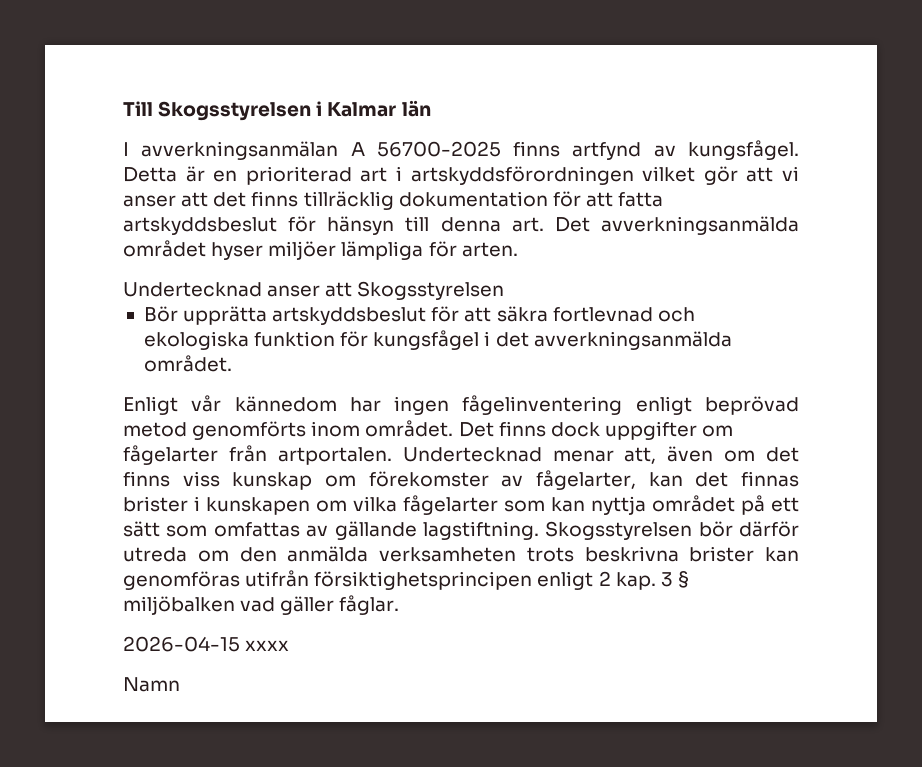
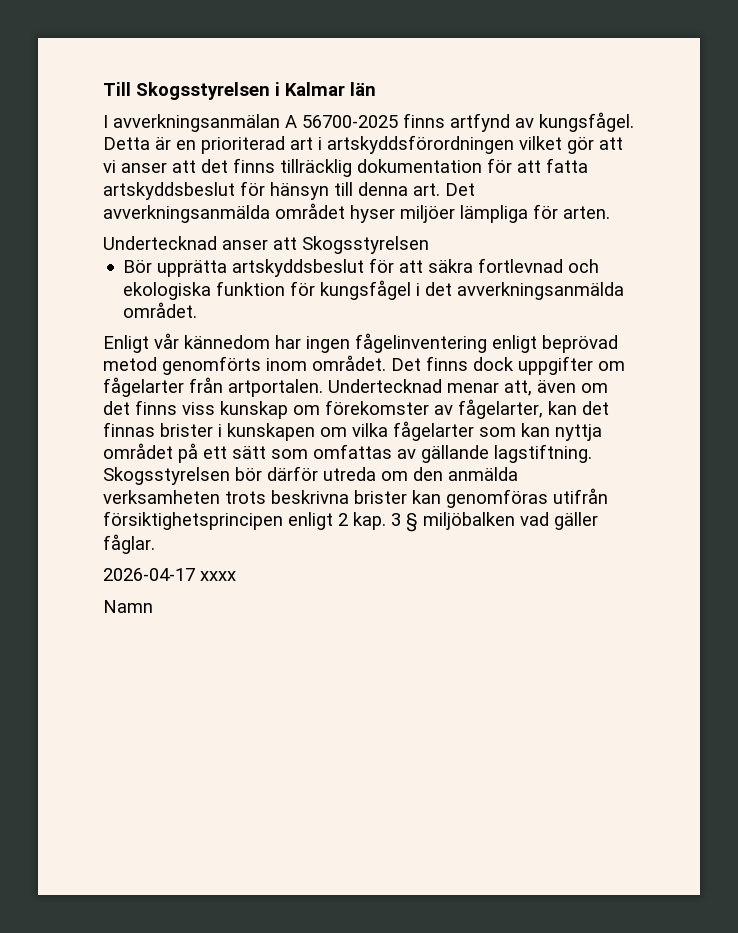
[123,636,240,652] 2026-04-15 -> [103,568,195,581] 2026-04-17

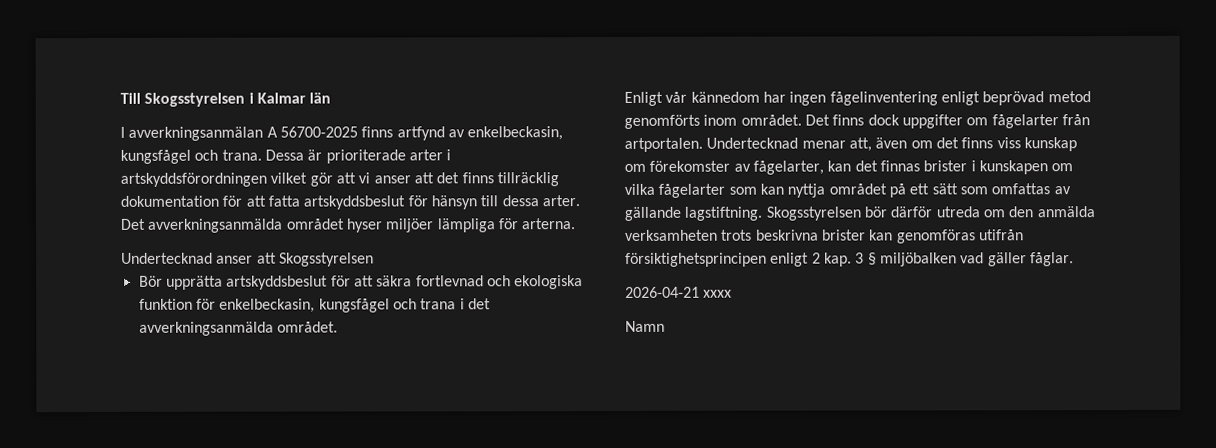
[539,112,634,132] [103,136,313,154] kungsfågel. Detta är en prioriterad art -> [467,126,564,141] [120,149,443,164] enkelbeckasin, kungsfågel och trana. Dessa är prioriterade arter
[358,182,440,196] denna art. -> [501,195,580,207] dessa arter.
[563,206,610,219] arten. -> [521,218,577,230] arterna.
[320,280,412,300] kungsfågel -> [219,298,457,313] enkelbeckasin, kungsfågel och trana
[103,568,195,581] 2026-04-17 -> [625,286,700,298] 2026-04-21

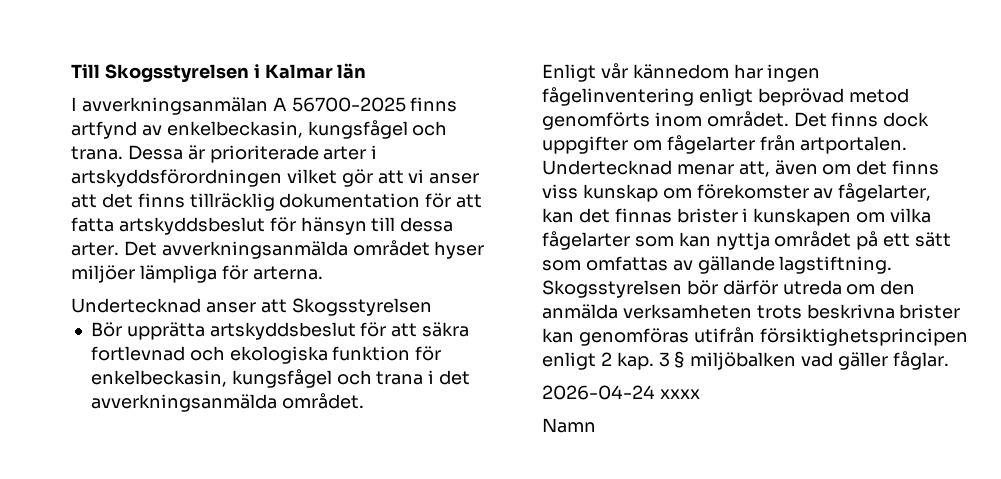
[625,286,700,298] 2026-04-21 -> [542,385,655,400] 2026-04-24

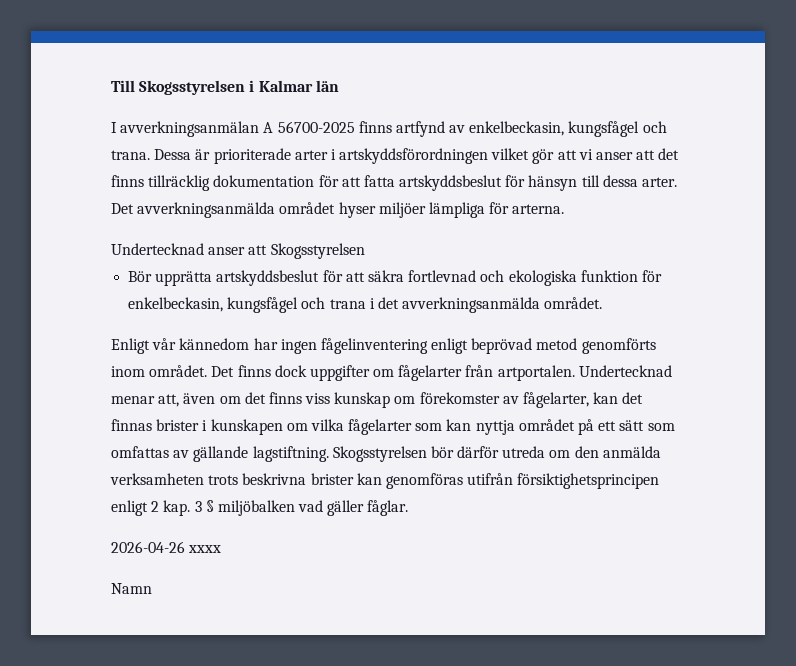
[542,385,655,400] 2026-04-24 -> [111,541,185,553] 2026-04-26

